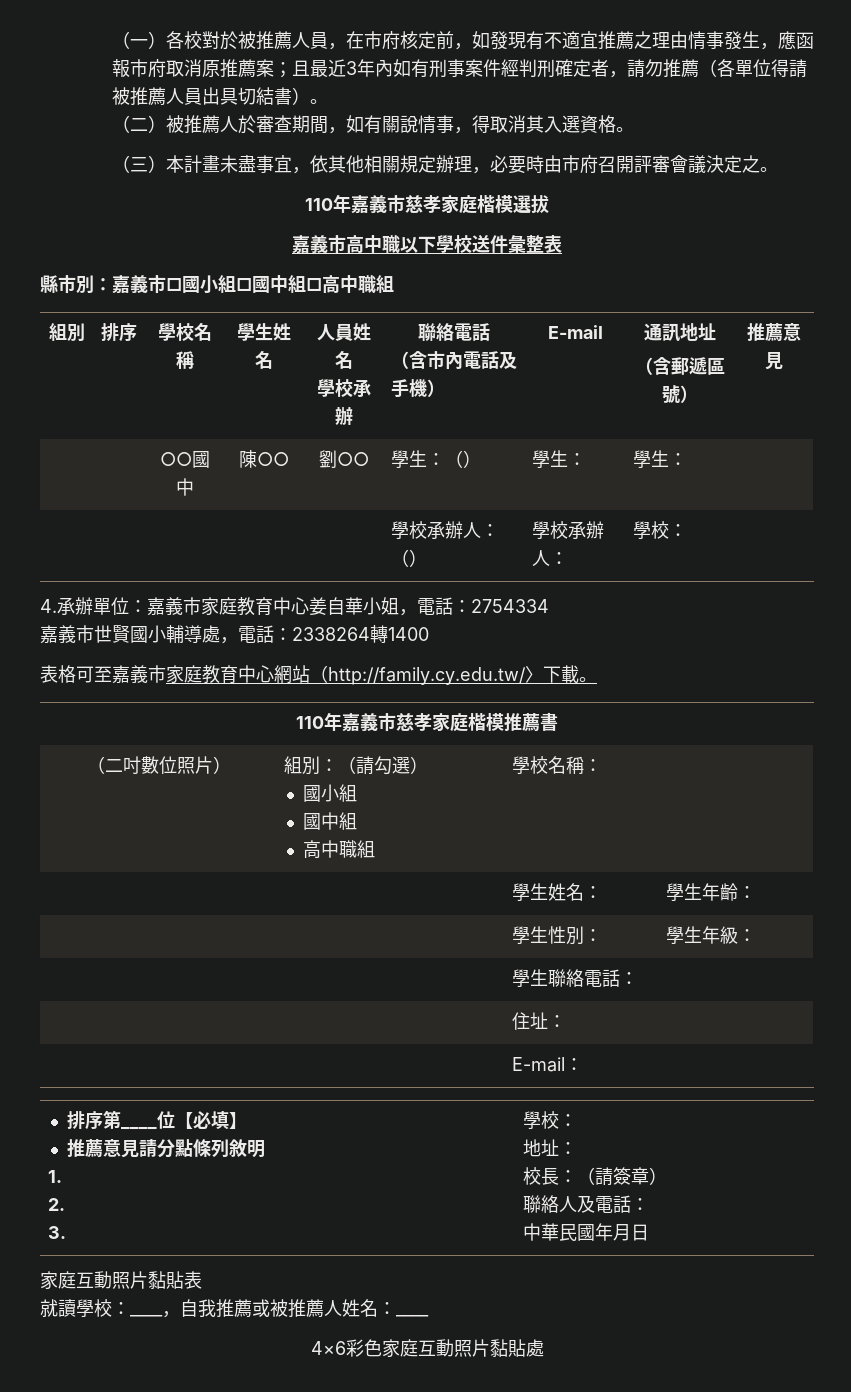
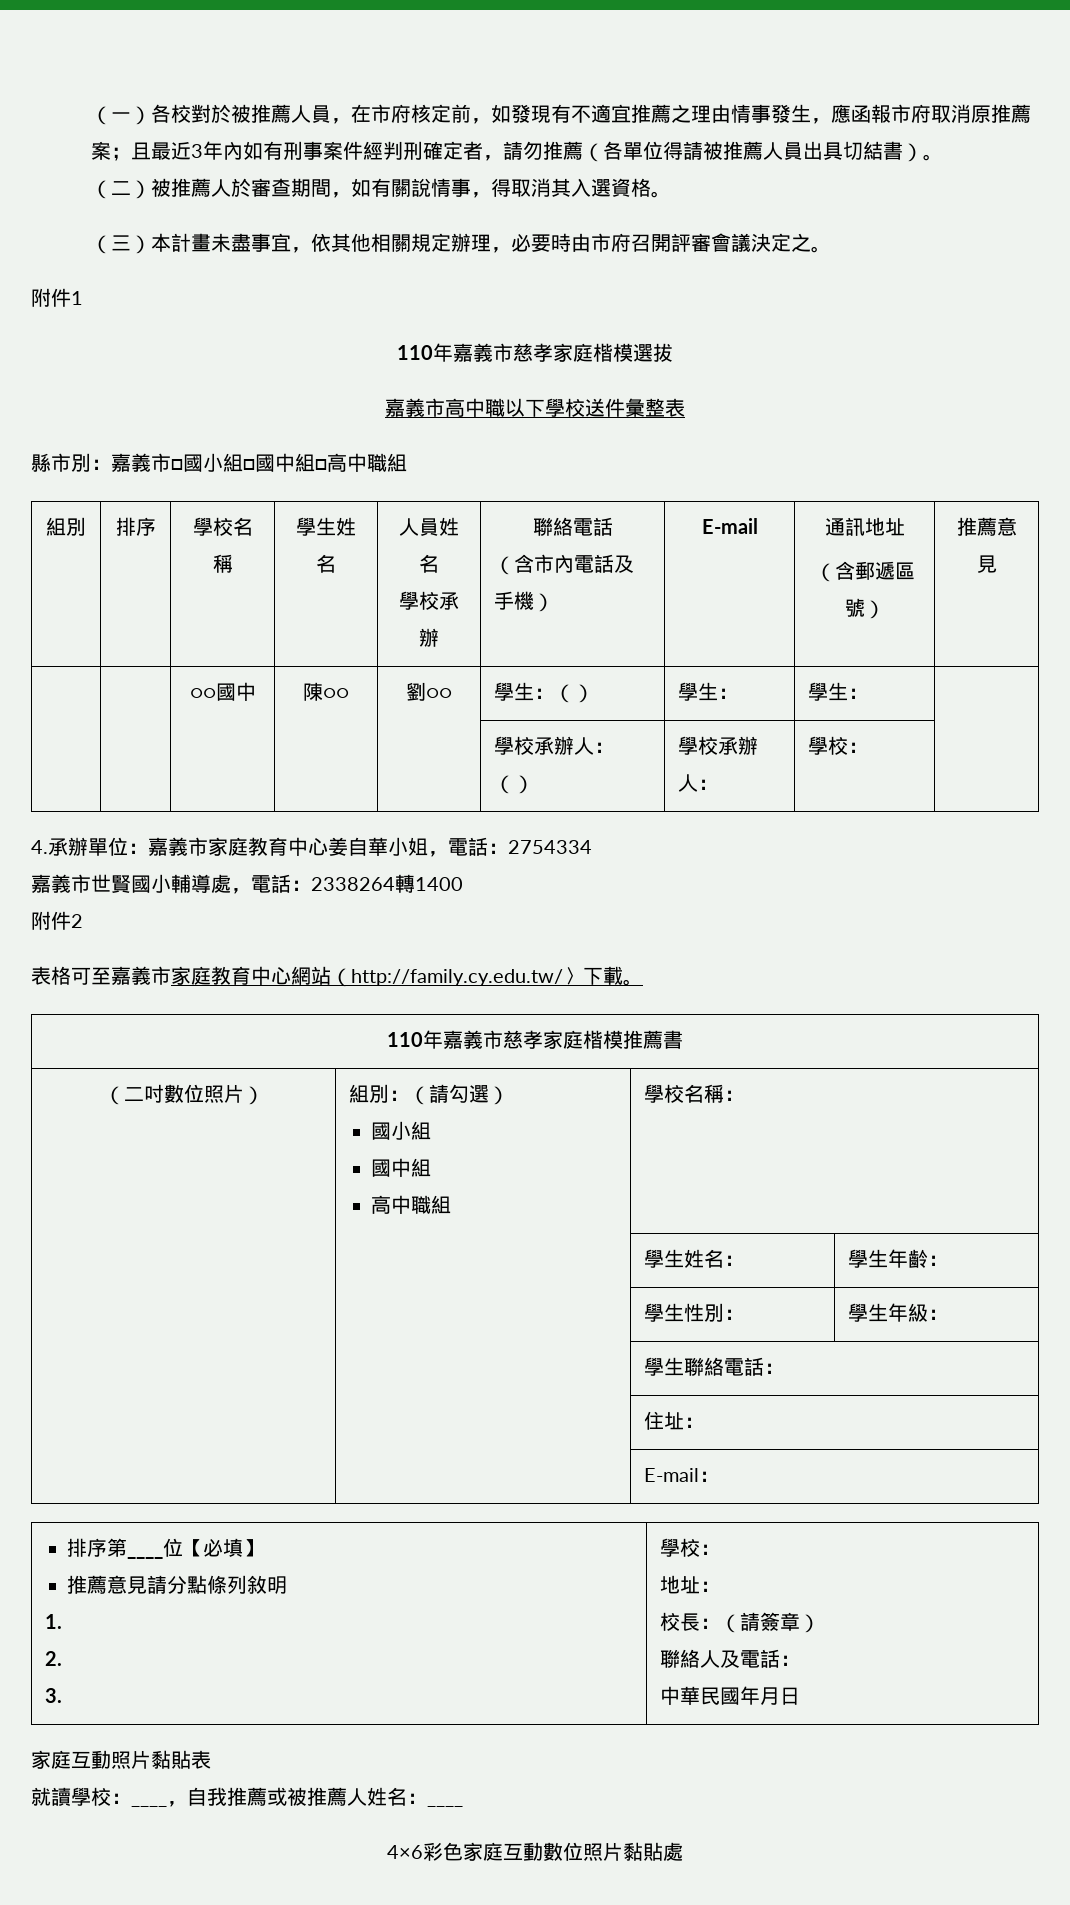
(778, 169) none -> [31,288,83,307] // 附件1
(429, 634) none -> [31,911,83,930] // 附件2
(454, 1348) none -> [543,1842,583,1861] 數位

